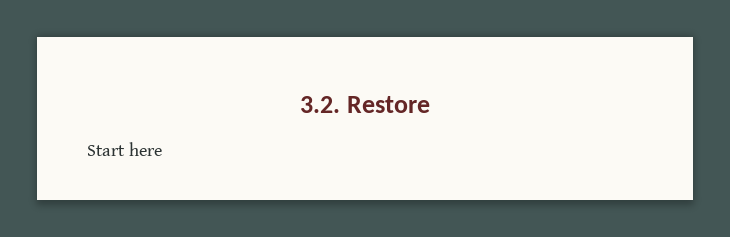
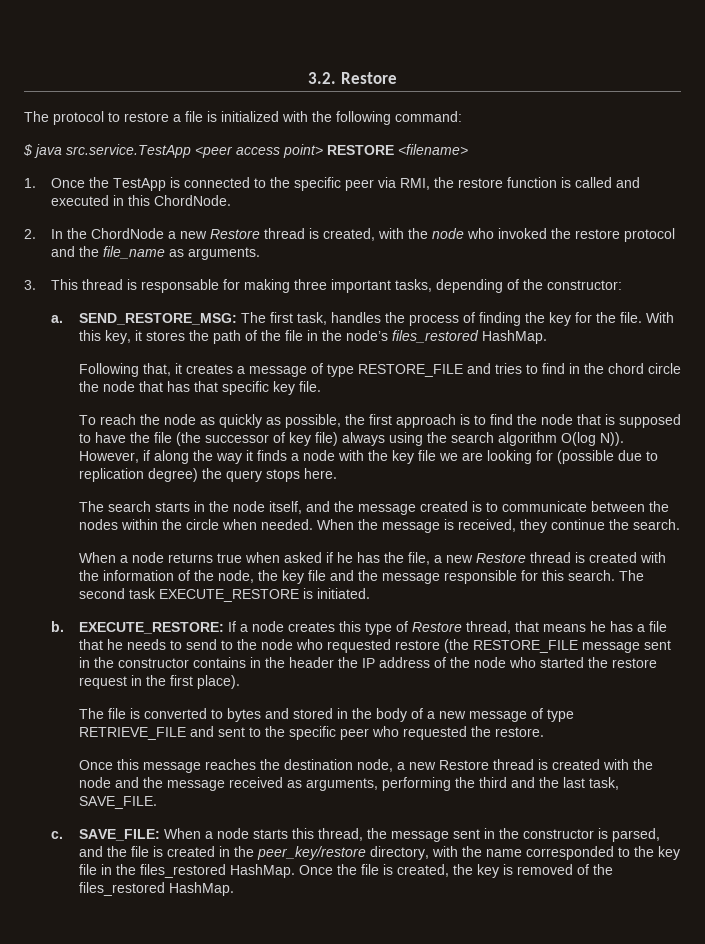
[87,142,162,156] Start here -> [24,111,462,125] [23,144,468,158] [24,177,641,191] [51,195,232,206] [24,228,676,242] [51,246,261,260] [24,279,623,293] [51,312,674,326] [78,330,547,344] [78,363,681,377] [78,381,321,395] [78,414,681,428] [78,432,624,446] [78,450,658,464] [78,468,337,482] [78,501,669,515] [78,519,680,533] [78,552,666,565] [78,570,644,584] [78,588,370,602] [51,621,667,635] [78,639,671,653] [78,657,657,668] [78,675,240,689] [78,708,574,722] [78,726,544,740] [78,759,653,773] [78,777,619,791] [78,796,157,809] [51,828,660,842] [78,846,680,860] [78,864,613,878] [78,882,234,896] The protocol to restore a file is initialized with the following command: // $ java src.service.TestApp <peer access point> RESTORE <filename> // 1. Once the TestApp is connected to the specific peer via RMI, the restore function is called and executed in this ChordNode. // 2. In the ChordNode a new Restore thread is created, with the node who invoked the restore protocol and the file_name as arguments. // 3. This thread is responsable for making three important tasks, depending of the constructor: // a. SEND_RESTORE_MSG: The first task, handles the process of finding the key for the file. With this key, it stores the path of the file in the node’s files_restored HashMap. // Following that, it creates a message of type RESTORE_FILE and tries to find in the chord circle the node that has that specific key file. // To reach the node as quickly as possible, the first approach is to find the node that is supposed to have the file (the successor of key file) always using the search algorithm O(log N)). However, if along the way it finds a node with the key file we are looking for (possible due to replication degree) the query stops here. // The search starts in the node itself, and the message created is to communicate between the nodes within the circle when needed. When the message is received, they continue the search. // When a node returns true when asked if he has the file, a new Restore thread is created with the information of the node, the key file and the message responsible for this search. The second task EXECUTE_RESTORE is initiated. // b. EXECUTE_RESTORE: If a node creates this type of Restore thread, that means he has a file that he needs to send to the node who requested restore (the RESTORE_FILE message sent in the constructor contains in the header the IP address of the node who started the restore request in the first place). // The file is converted to bytes and stored in the body of a new message of type RETRIEVE_FILE and sent to the specific peer who requested the restore. // Once this message reaches the destination node, a new Restore thread is created with the node and the message received as arguments, performing the third and the last task, SAVE_FILE. // c. SAVE_FILE: When a node starts this thread, the message sent in the constructor is parsed, and the file is created in the peer_key/restore directory, with the name corresponded to the key file in the files_restored HashMap. Once the file is created, the key is removed of the files_restored HashMap.

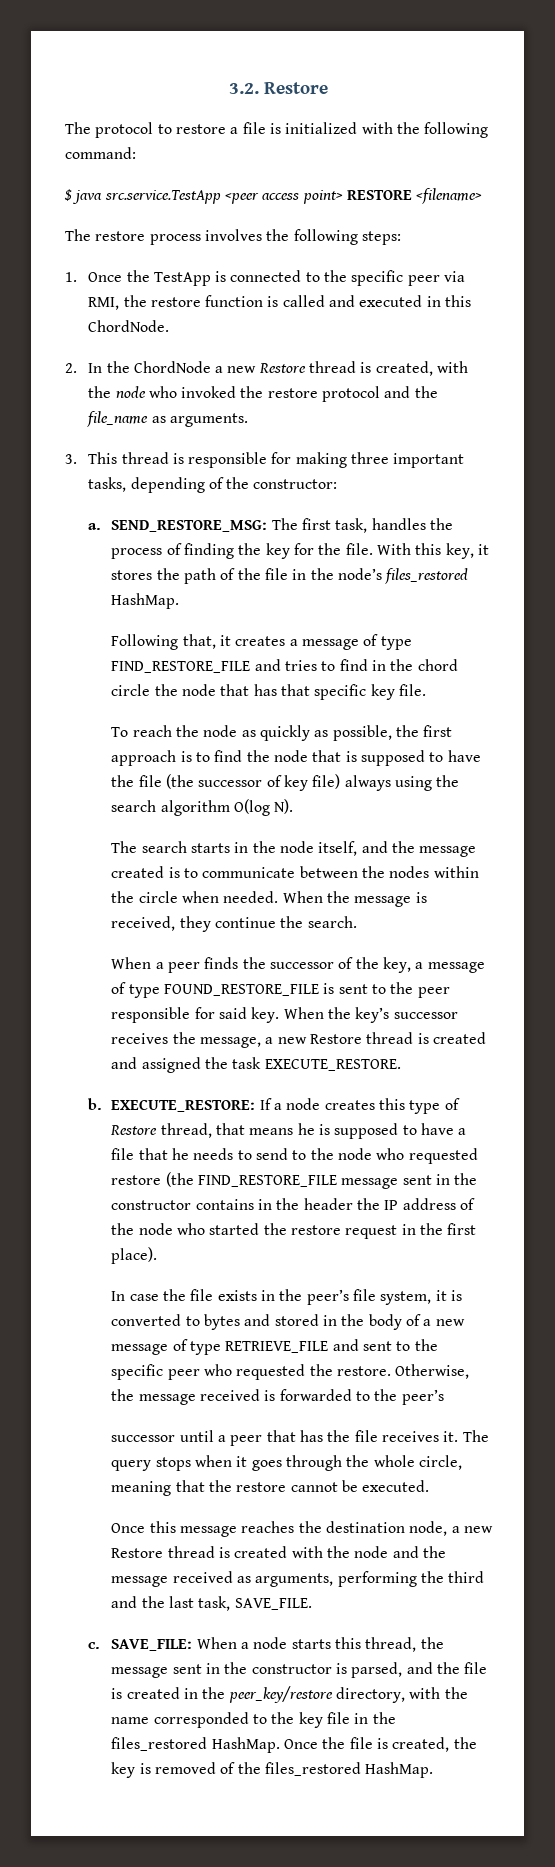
(468, 149) none -> [65,229,401,245] // The restore process involves the following steps:
[141,279,220,293] responsable -> [188,452,268,468] responsible
[357,364,463,377] RESTORE_FILE -> [111,661,251,673] FIND_RESTORE_FILE
[599,432,624,446] [78,450,658,464] [78,468,337,482] N)). However, if along the way it finds a node with the key file we are looking for (possible due to replication degree) the query stops here. -> [274,799,294,814] N).
[131,552,666,565] [78,570,644,584] [78,588,370,602] node returns true when asked if he has the file, a new Restore thread is created with the information of the node, the key file and the message responsible for this search. The second task EXECUTE_RESTORE is initiated. -> [167,957,485,973] [111,982,450,998] [111,1007,458,1023] [111,1032,486,1048] [111,1057,401,1073] peer finds the successor of the key, a message of type FOUND_RESTORE_FILE is sent to the peer responsible for said key. When the key’s successor receives the message, a new Restore thread is created and assigned the task EXECUTE_RESTORE.
[609,621,633,632] has -> [318,1123,454,1139] is supposed to have
[472,640,578,653] RESTORE_FILE -> [197,1175,337,1187] FIND_RESTORE_FILE
[78,708,126,719] The file -> [111,1289,447,1305] In case the file exists in the peer’s file system, it
(544, 732) none -> [395,1364,470,1379] [111,1389,444,1405] [111,1430,489,1446] [111,1455,462,1471] [111,1480,430,1496] Otherwise, the message received is forwarded to the peer’s // successor until a peer that has the file receives it. The query stops when it goes through the whole circle, meaning that the restore cannot be executed.

